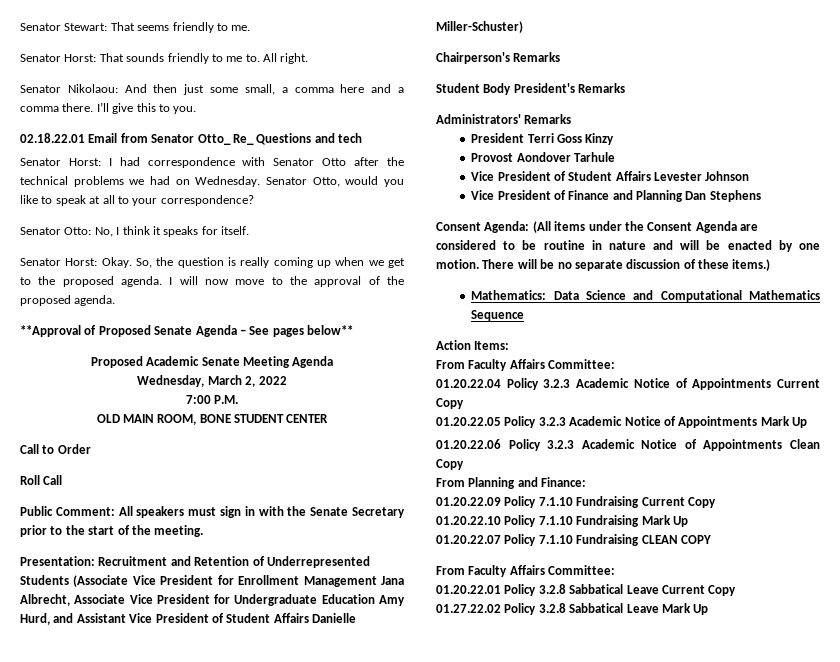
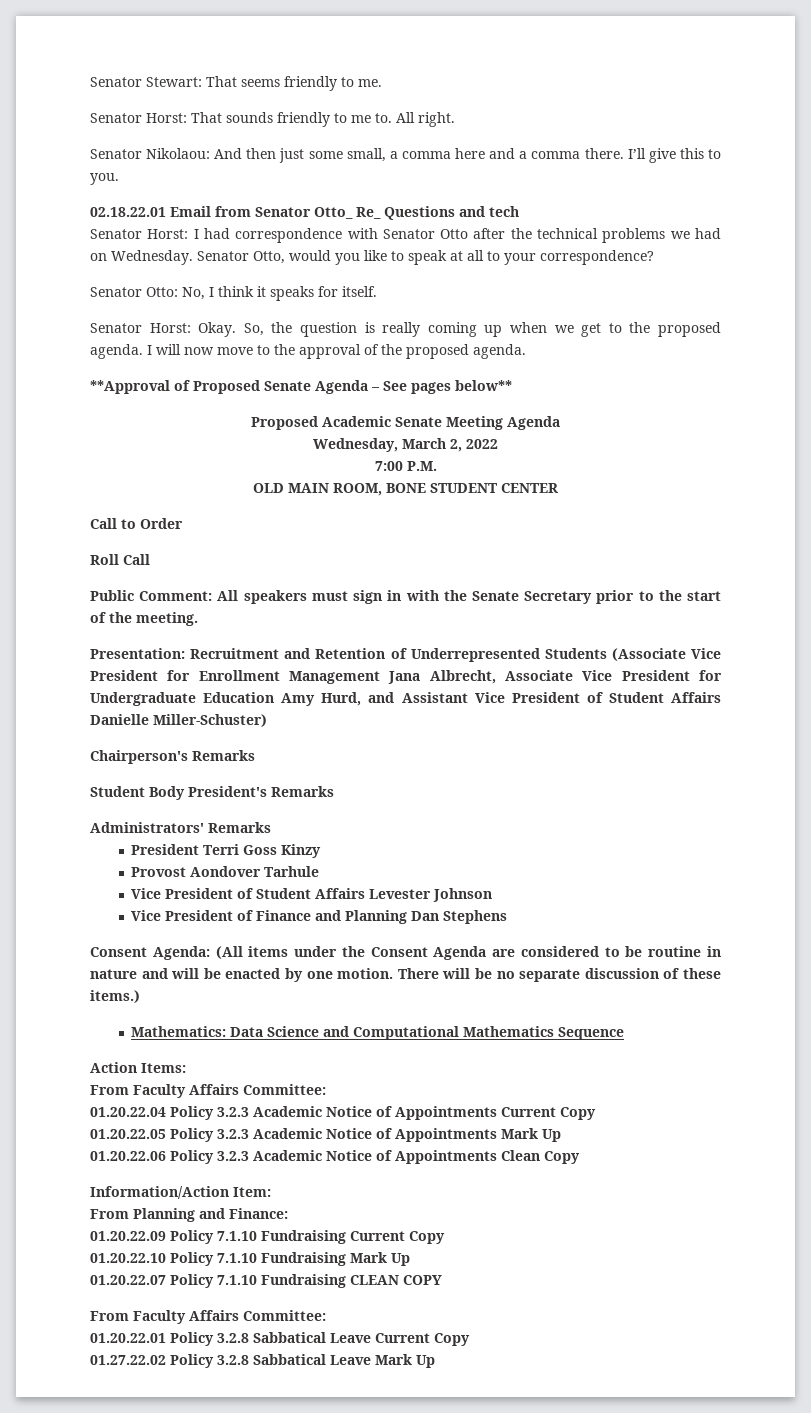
(464, 464) none -> [90,1186,271,1199] // Information/Action Item:

